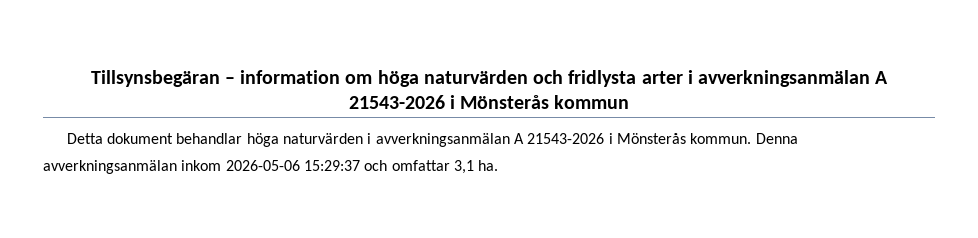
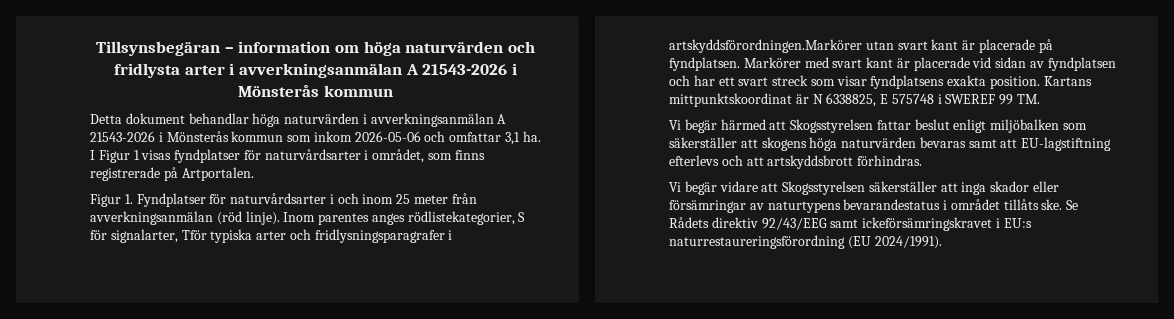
[690,133,798,144] [43,160,177,174] kommun. Denna avverkningsanmälan -> [231,131,312,142] kommun som
[303,160,360,171] 15:29:37 -> (421, 136) none
(499, 165) none -> [90,149,485,163] [90,167,254,181] [90,193,477,207] [90,211,526,225] [90,229,453,243] [669,39,1053,53] [669,57,1116,71] [669,75,1092,89] [669,93,1041,107] [669,119,1088,133] [669,137,1112,151] [669,155,923,169] [669,181,1060,195] [669,199,1079,213] [669,217,1032,231] [669,235,942,249] I Figur 1 visas fyndplatser för naturvårdsarter i området, som finns registrerade på Artportalen. // Figur 1. Fyndplatser för naturvårdsarter i och inom 25 meter från avverkningsanmälan (röd linje). Inom parentes anges rödlistekategorier, S för signalarter, Tför typiska arter och fridlysningsparagrafer i artskyddsförordningen.Markörer utan svart kant är placerade på fyndplatsen. Markörer med svart kant är placerade vid sidan av fyndplatsen och har ett svart streck som visar fyndplatsens exakta position. Kartans mittpunktskoordinat är N 6338825, E 575748 i SWEREF 99 TM. // Vi begär härmed att Skogsstyrelsen fattar beslut enligt miljöbalken som säkerställer att skogens höga naturvärden bevaras samt att EU-lagstiftning efterlevs och att artskyddsbrott förhindras. // Vi begär vidare att Skogsstyrelsen säkerställer att inga skador eller försämringar av naturtypens bevarandestatus i området tillåts ske. Se Rådets direktiv 92/43/EEG samt ickeförsämringskravet i EU:s naturrestaureringsförordning (EU 2024/1991).

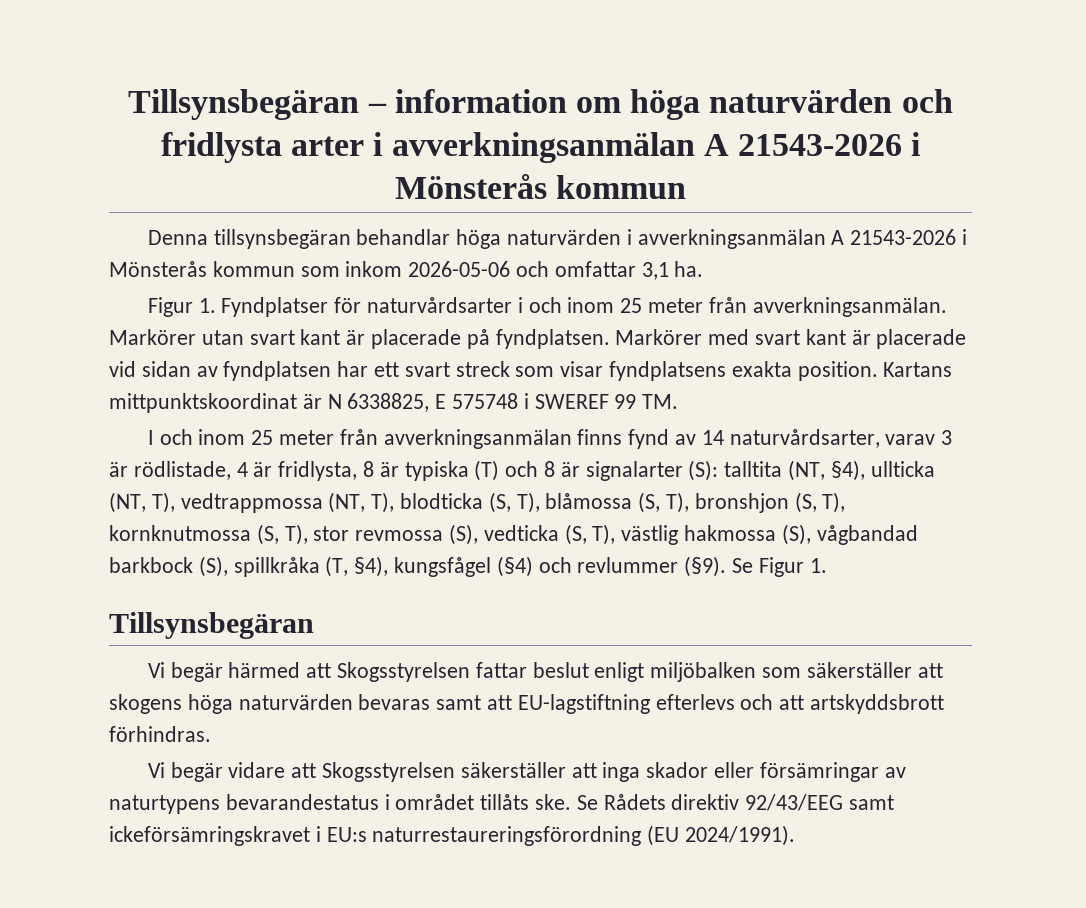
[90,113,185,124] Detta dokument -> [147,229,351,249] Denna tillsynsbegäran
[90,149,485,163] [90,167,254,181] I Figur 1 visas fyndplatser för naturvårdsarter i området, som finns registrerade på Artportalen. -> (704, 269) none
[90,211,526,225] [90,229,453,243] [669,39,862,53] avverkningsanmälan (röd linje). Inom parentes anges rödlistekategorier, S för signalarter, Tför typiska arter och fridlysningsparagrafer i artskyddsförordningen.Markörer -> [752,297,947,317] [109,329,196,345] avverkningsanmälan. Markörer
[669,75,690,86] och -> (332, 371) none
(1041, 99) none -> [147,429,953,449] [109,460,935,481] [109,492,846,513] [109,524,918,545] [109,556,827,577] [109,612,314,639] // I och inom 25 meter från avverkningsanmälan finns fynd av 14 naturvårdsarter, varav 3 är rödlistade, 4 är fridlysta, 8 är typiska (T) och 8 är signalarter (S): talltita (NT, §4), ullticka (NT, T), vedtrappmossa (NT, T), blodticka (S, T), blåmossa (S, T), bronshjon (S, T), kornknutmossa (S, T), stor revmossa (S), vedticka (S, T), västlig hakmossa (S), vågbandad barkbock (S), spillkråka (T, §4), kungsfågel (§4) och revlummer (§9). Se Figur 1. // Tillsynsbegäran

